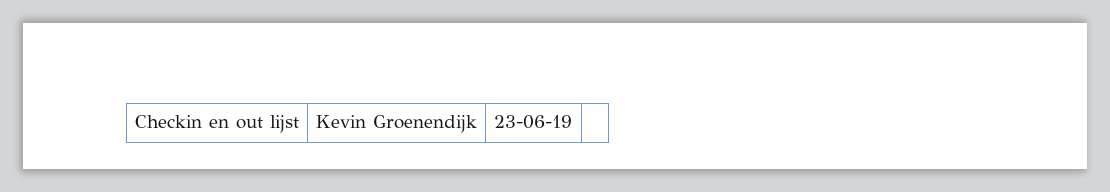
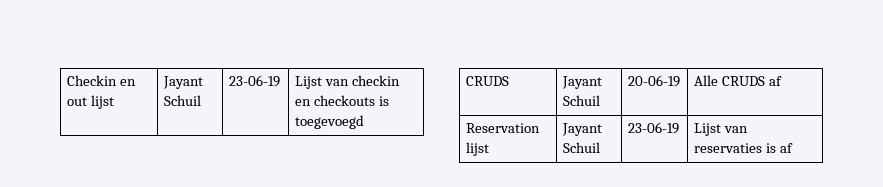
[315,115,477,133] [493,115,572,129] Kevin Groenendijk | 23-06-19 | -> [162,76,203,89] [163,95,201,106] [228,75,280,87] [294,75,400,89] [294,95,389,106] [294,115,364,129] [465,76,509,86] [561,76,602,89] [562,95,600,106] [627,75,680,87] [693,75,782,86] [465,123,540,133] [465,142,489,156] [561,123,602,136] [562,142,600,153] [627,122,679,134] [693,123,748,136] [693,143,793,153] Jayant Schuil | 23-06-19 | Lijst van checkin en checkouts is toegevoegd // CRUDS | Jayant Schuil | 20-06-19 | Alle CRUDS af // Reservation lijst | Jayant Schuil | 23-06-19 | Lijst van reservaties is af

